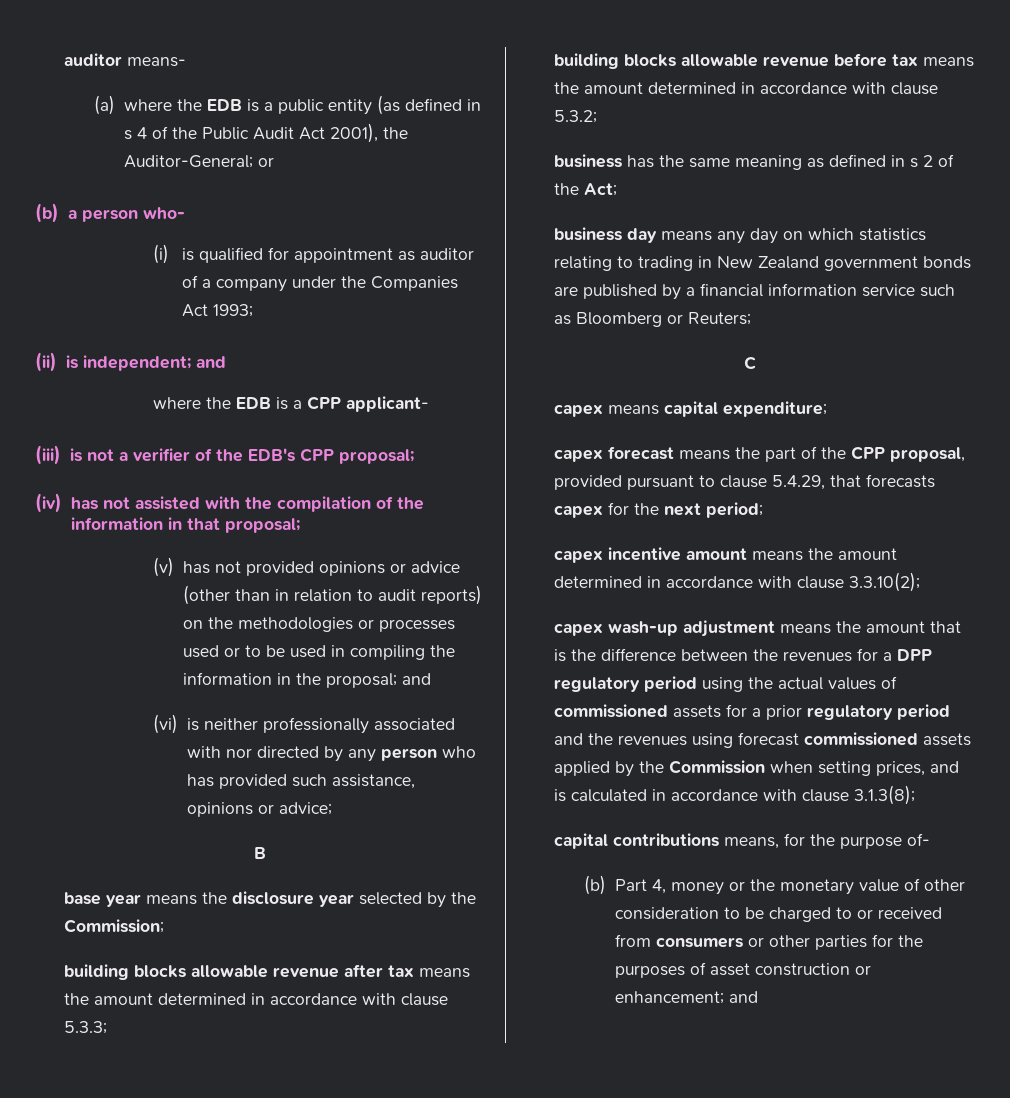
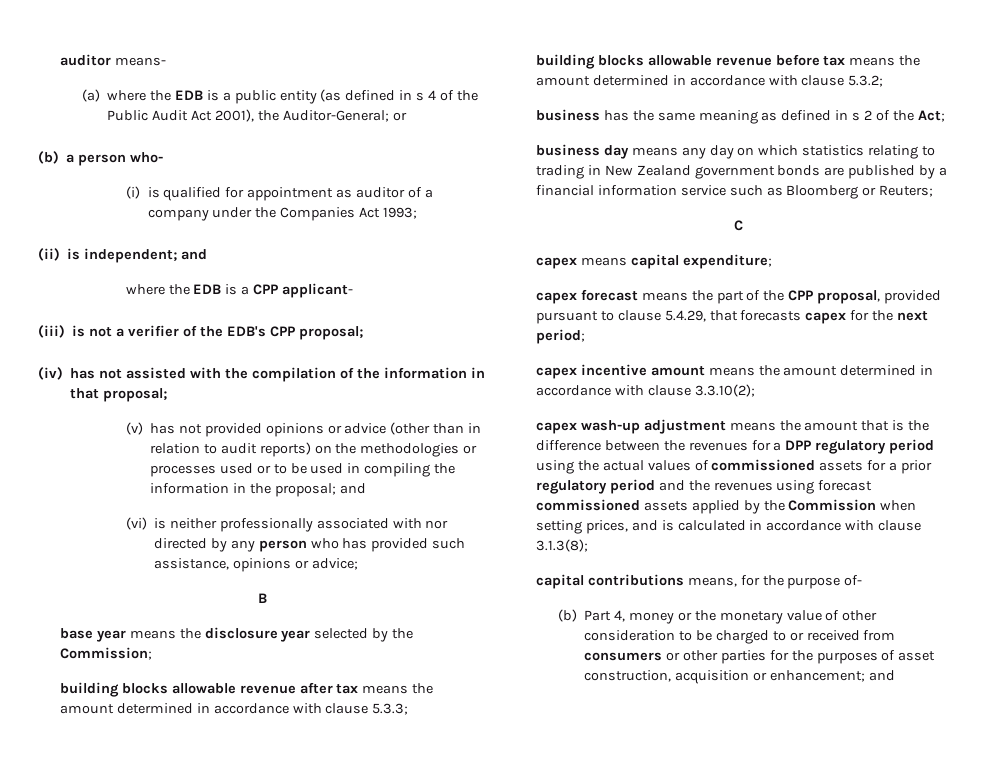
[754,963,850,976] construction -> [584,670,749,684] construction, acquisition

